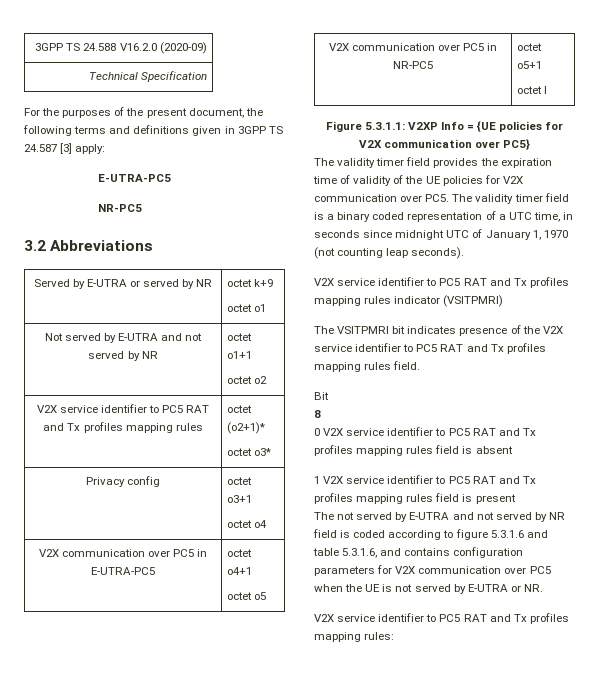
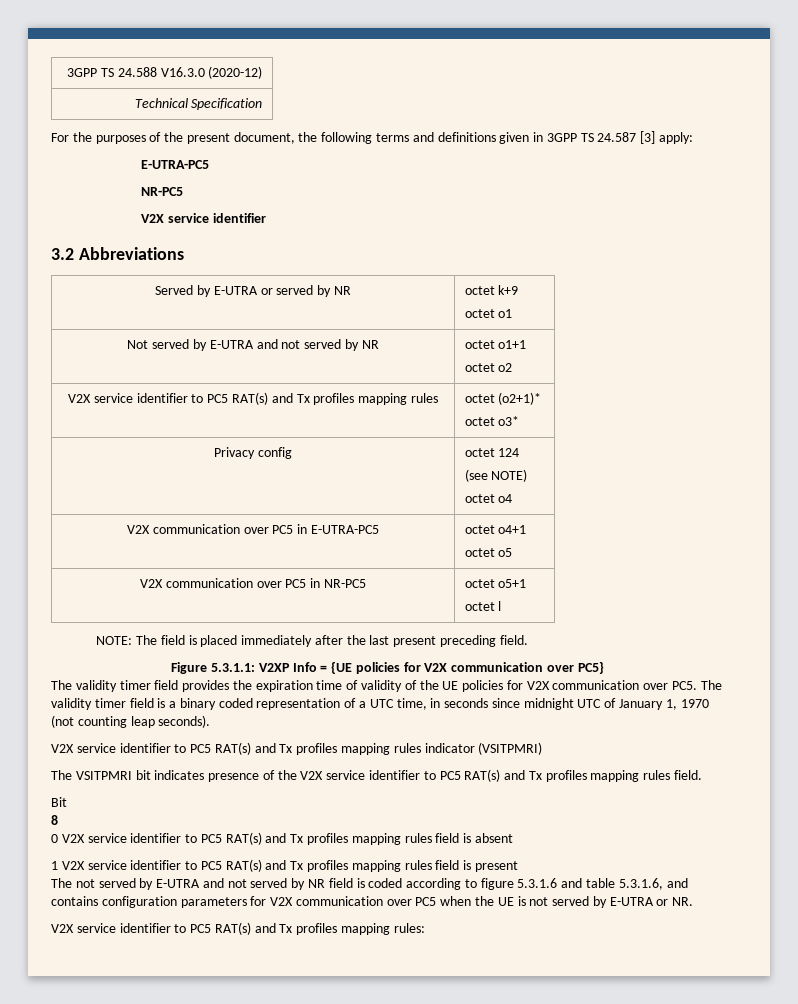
[119,42,207,54] V16.2.0 (2020-09) -> [160,66,263,79] V16.3.0 (2020-12)
(142, 208) none -> [141,213,266,223] // V2X service identifier
[186,405,210,413] RAT -> [232,392,268,405] RAT(s)
[227,495,253,503] o3+1 -> [498,448,520,457] [464,469,528,482] 124 // (see NOTE)
(548, 90) none -> [96,635,528,647] // NOTE: The field is placed immediately after the last present preceding field.
[463,278,487,286] RAT -> [214,742,251,755] RAT(s)
[440,344,464,352] RAT -> [464,769,501,782] RAT(s)
[472,428,496,436] RAT -> [225,832,262,845] RAT(s)
[472,476,496,484] RAT -> [225,859,262,872] RAT(s)
[463,614,487,622] RAT -> [214,922,251,935] RAT(s)

